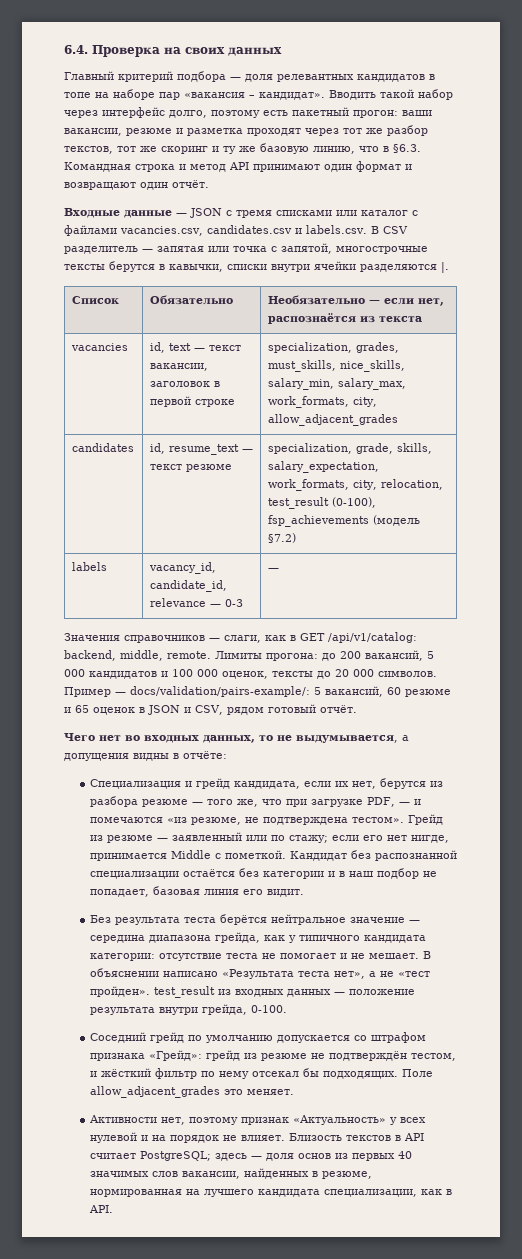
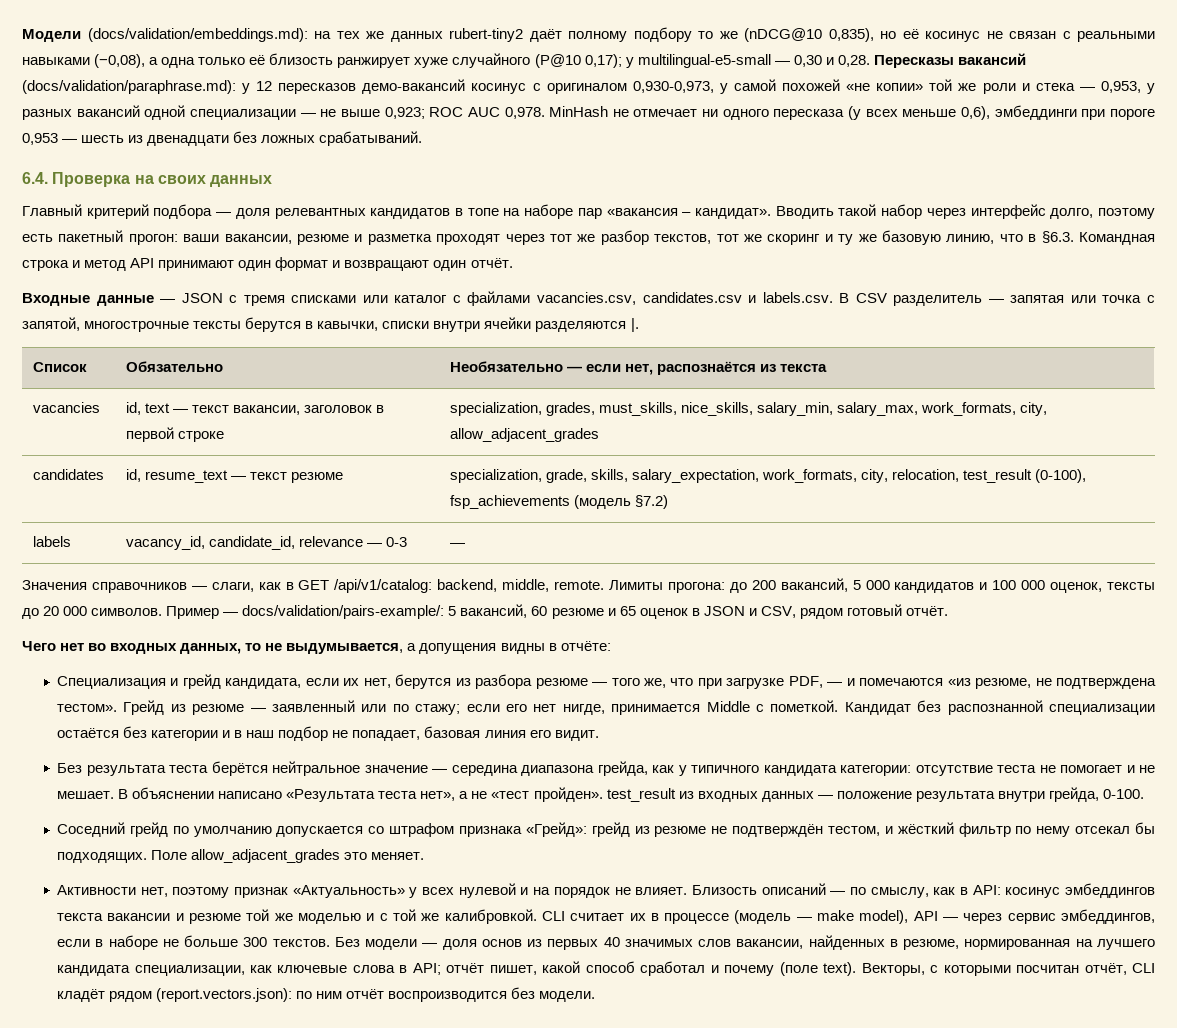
(64, 49) none -> [22,27,1155,42] [22,53,1026,68] [22,79,1155,94] [22,105,1156,120] [22,131,423,146] Модели (docs/validation/embeddings.md): на тех же данных rubert-tiny2 даёт полному подбору то же (nDCG@10 0,835), но её косинус не связан с реальными навыками (−0,08), а одна только её близость ранжирует хуже случайного (P@10 0,17); у multilingual-e5-small — 0,30 и 0,28. Пересказы вакансий (docs/validation/paraphrase.md): у 12 пересказов демо-вакансий косинус с оригиналом 0,930-0,973, у самой похожей «не копии» той же роли и стека — 0,953, у разных вакансий одной специализации — не выше 0,923; ROC AUC 0,978. MinHash не отмечает ни одного пересказа (у всех меньше 0,6), эмбеддинги при пороге 0,953 — шесть из двенадцати без ложных срабатываний. //
[346,1133,425,1141] [90,1151,248,1161] текстов в API считает PostgreSQL; здесь -> [761,883,1156,898] [57,909,1155,924] [57,935,418,950] описаний — по смыслу, как в API: косинус эмбеддингов текста вакансии и резюме той же моделью и с той же калибровкой. CLI считает их в процессе (модель — make model), API — через сервис эмбеддингов, если в наборе не больше 300 текстов. Без модели
[446,1189,453,1195] [89,1205,114,1213] в API. -> [277,961,1155,976] [57,987,596,1002] ключевые слова в API; отчёт пишет, какой способ сработал и почему (поле text). Векторы, с которыми посчитан отчёт, CLI кладёт рядом (report.vectors.json): по ним отчёт воспроизводится без модели.

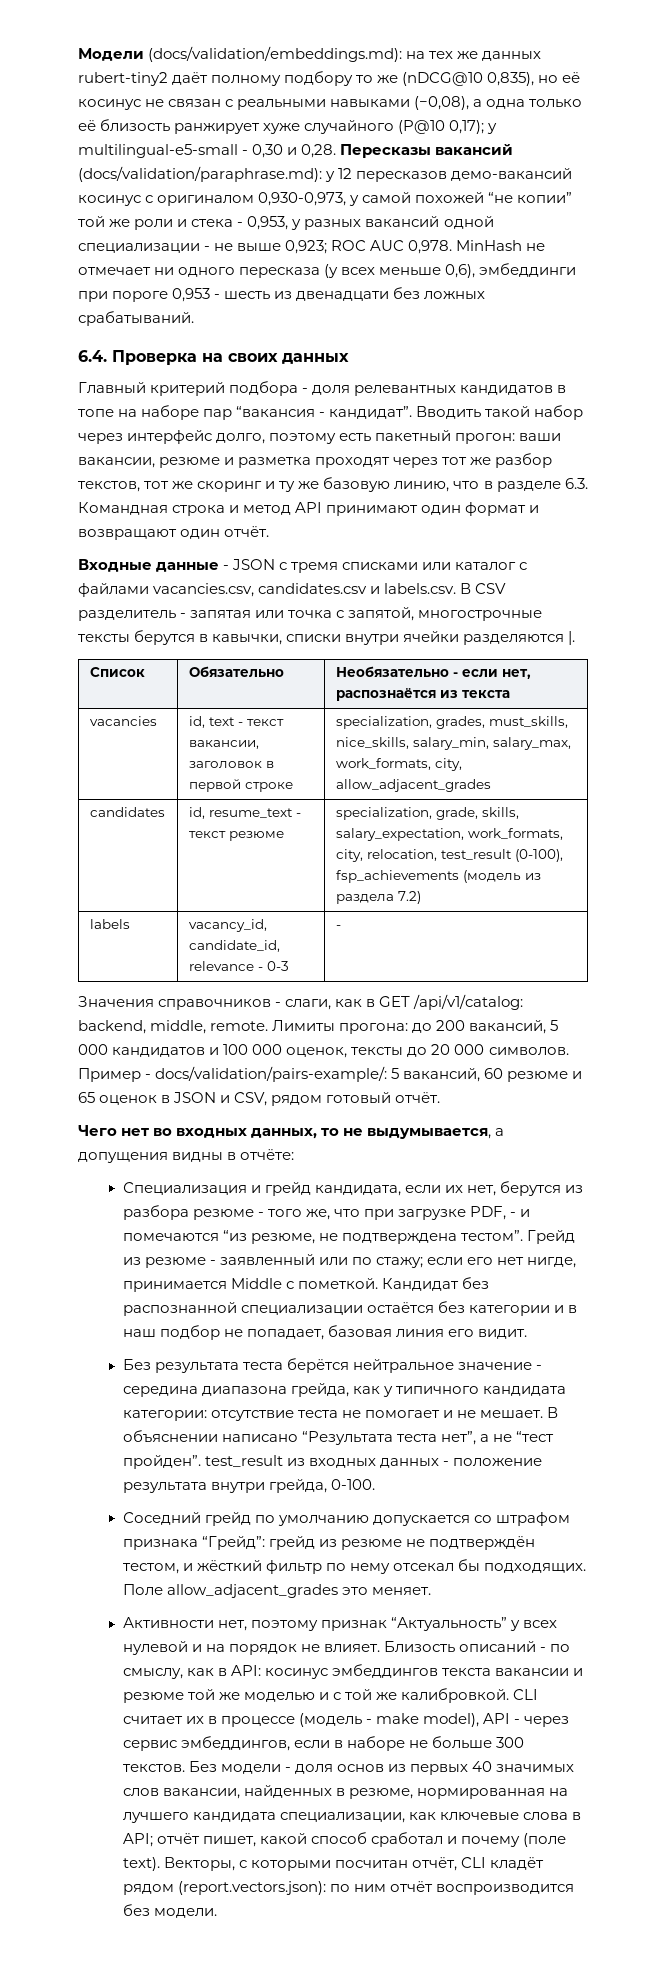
[774,61,790,65] — -> [242,150,249,155] -
[846,83,924,91] «не копии» -> [488,192,573,203] “не копии”
[1079,87,1095,91] — -> [237,222,244,227] -
[300,113,316,117] — -> [204,246,211,251] -
[62,139,78,143] — -> [214,294,221,299] -
[216,212,232,216] — -> [302,388,309,393] -
[606,208,771,219] «вакансия – кандидат». -> [236,406,413,419] “вакансия - кандидат”.
[1041,231,1074,243] §6.3. -> [496,478,588,492] разделе 6.3.
[160,299,176,303] — -> [223,565,230,570] -
[988,299,1004,303] — -> [180,613,187,618] -
[566,366,582,372] — -> [452,672,458,677] -
[172,409,188,413] — -> [237,722,243,726] -
[230,476,246,480] — -> [295,813,301,817] -
[634,495,668,509] §7.2) -> [524,873,541,880] [335,891,421,904] из раздела 7.2)
[366,543,382,547] — -> [257,967,263,971] -
[449,543,465,547] — -> [335,925,341,929] -
[191,586,207,590] — -> [275,1002,282,1007] -
[223,612,239,616] — -> [145,1074,152,1079] -
[592,682,608,686] — -> [257,1212,264,1217] -
[827,682,843,686] — -> [509,1212,516,1217] -
[947,678,971,686] «из -> [222,1230,247,1241] “из
[57,704,118,712] тестом». -> [460,1230,523,1241] тестом”.
[250,708,266,712] — -> [209,1260,216,1265] -
[432,769,448,773] — -> [535,1365,542,1370] -
[286,787,603,802] «Результата теста нет», а не «тест пройден». -> [301,1431,554,1445] [122,1455,201,1469] “Результата теста нет”, а не “тест пройден”.
[817,795,833,799] — -> [442,1461,449,1466] -
[525,822,587,837] «Грейд»: -> [201,1536,265,1550] “Грейд”:
[292,885,405,898] «Актуальность» -> [390,1617,507,1631] “Актуальность”
[830,891,846,895] — -> [539,1647,546,1652] -
[796,917,812,921] — -> [365,1719,372,1724] -
[943,917,959,921] — -> [513,1719,520,1724] -
[422,943,438,947] — -> [284,1767,291,1772] -

